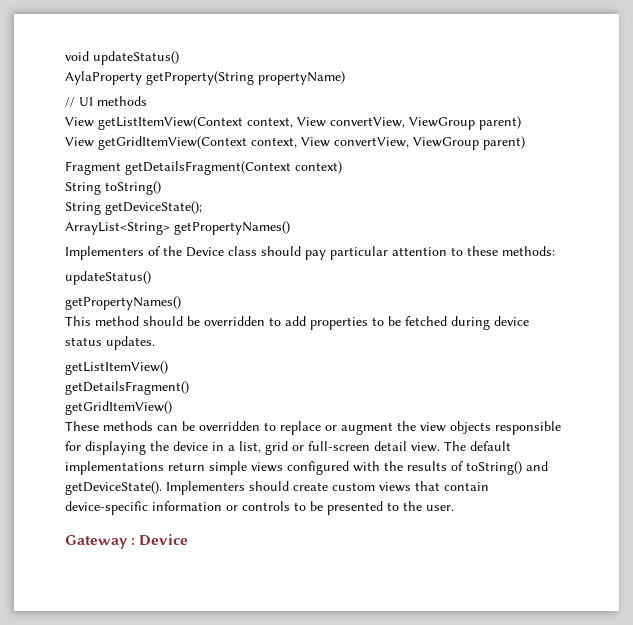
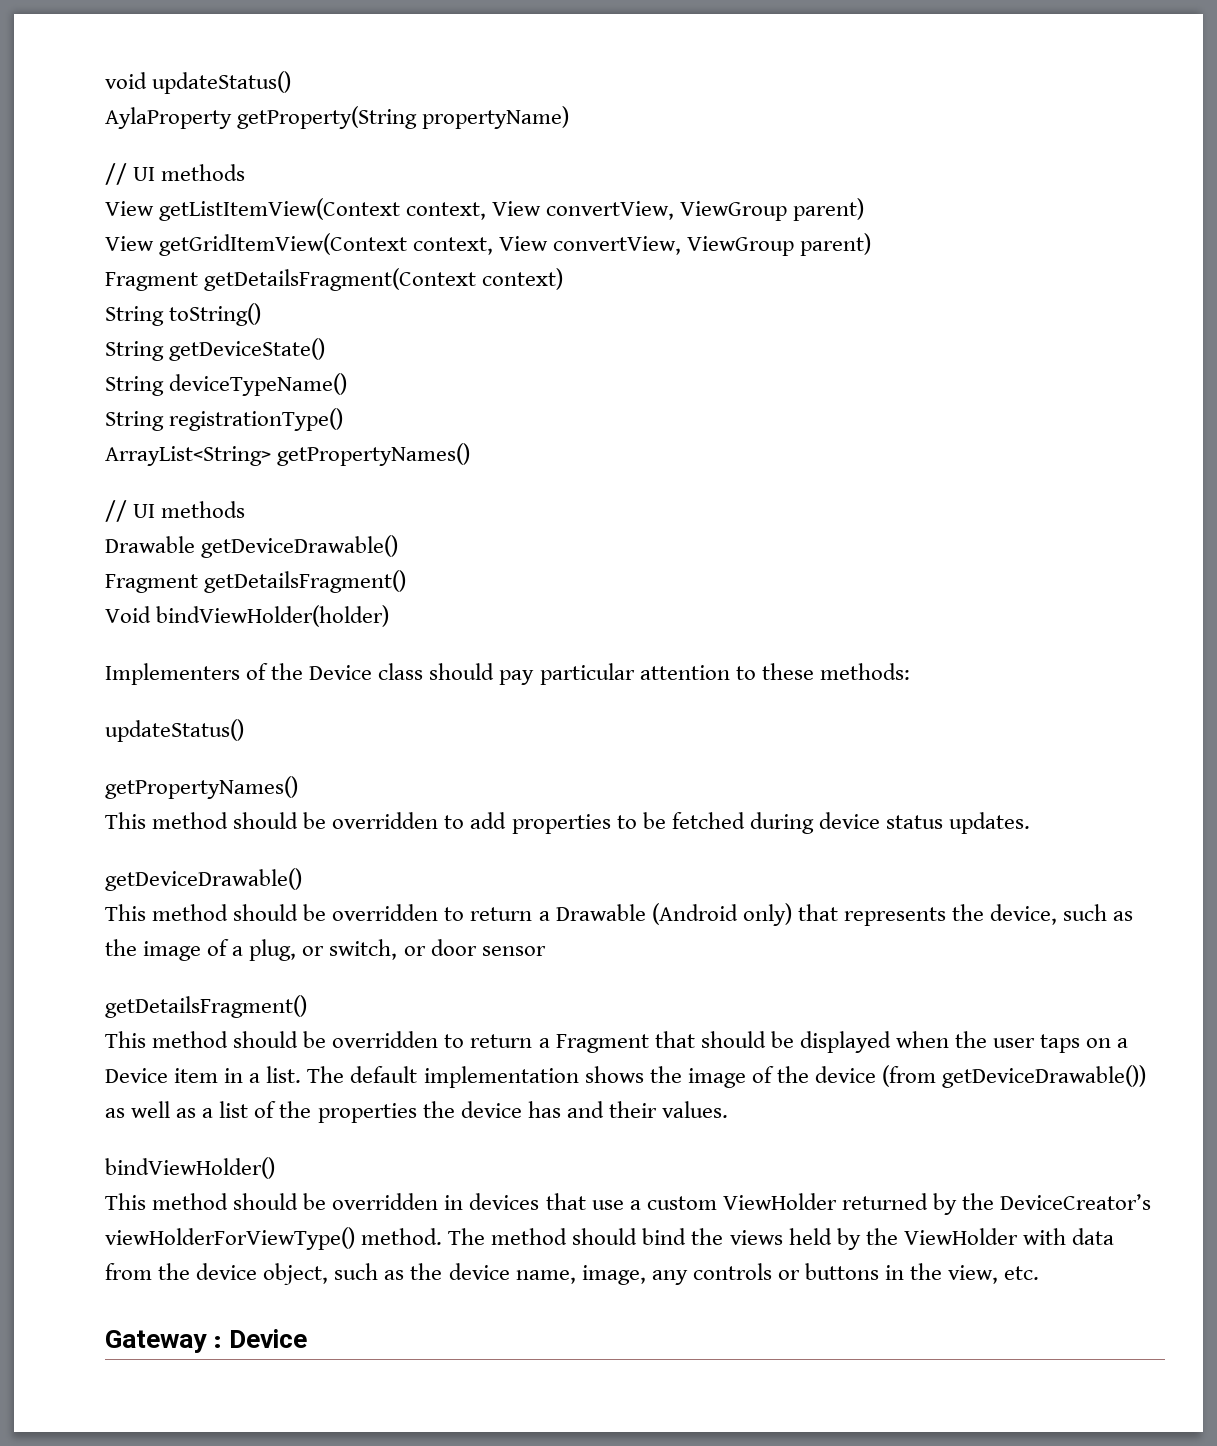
[105,201,202,215] [65,221,290,235] getDeviceState(); // ArrayList<String> getPropertyNames() -> [169,338,326,361] [105,373,348,396] [105,408,344,431] [105,443,471,466] [105,500,246,522] [105,535,399,558] [105,570,407,593] [105,605,390,627] getDeviceState() // String deviceTypeName() // String registrationType() // ArrayList<String> getPropertyNames() // // UI methods // Drawable getDeviceDrawable() // Fragment getDetailsFragment() // Void bindViewHolder(holder)
[65,361,168,375] [65,381,189,395] [65,401,172,415] [65,421,561,435] [65,441,511,455] [65,461,548,475] [65,481,489,495] [65,501,454,515] getListItemView() // getDetailsFragment() // getGridItemView() // These methods can be overridden to replace or augment the view objects responsible for displaying the device in a list, grid or full-screen detail view. The default implementations return simple views configured with the results of toString() and getDeviceState(). Implementers should create custom views that contain device-specific information or controls to be presented to the user. -> [105,868,302,891] [105,903,1134,926] [105,939,546,961] [105,995,307,1018] [105,1031,1129,1053] [105,1065,1147,1088] [105,1101,728,1123] [105,1157,275,1179] [105,1193,1152,1215] [105,1227,1114,1250] [105,1263,1040,1285] getDeviceDrawable() // This method should be overridden to return a Drawable (Android only) that represents the device, such as the image of a plug, or switch, or door sensor // getDetailsFragment() // This method should be overridden to return a Fragment that should be displayed when the user taps on a Device item in a list. The default implementation shows the image of the device (from getDeviceDrawable()) as well as a list of the properties the device has and their values. // bindViewHolder() // This method should be overridden in devices that use a custom ViewHolder returned by the DeviceCreator’s viewHolderForViewType() method. The method should bind the views held by the ViewHolder with data from the device object, such as the device name, image, any controls or buttons in the view, etc.

